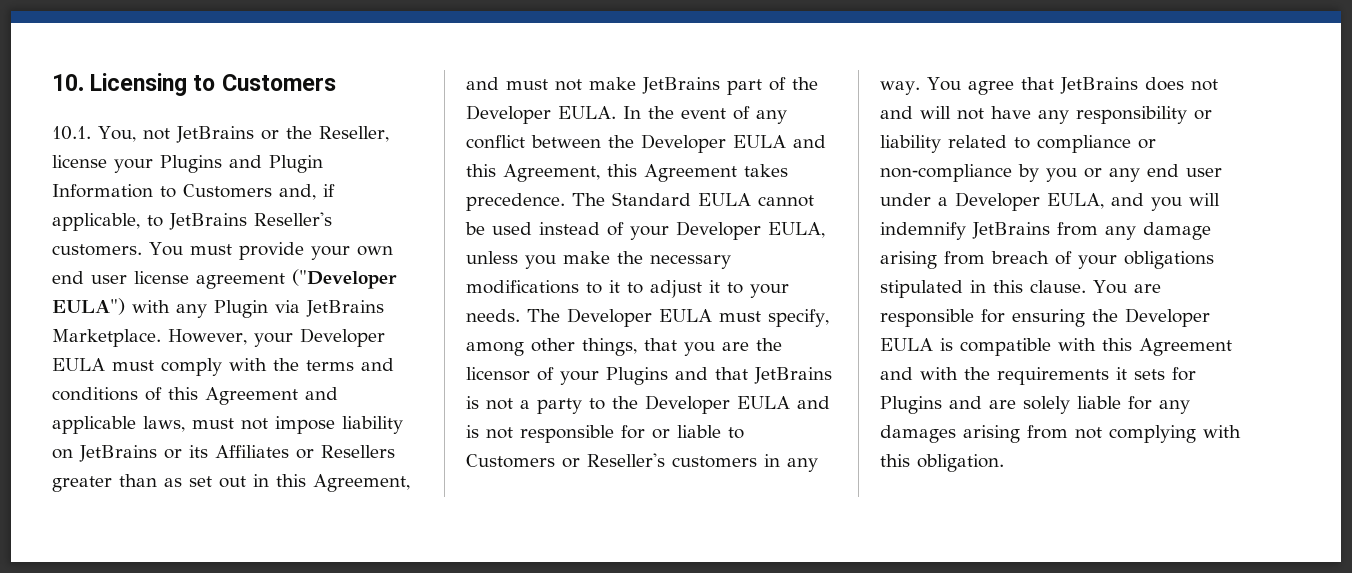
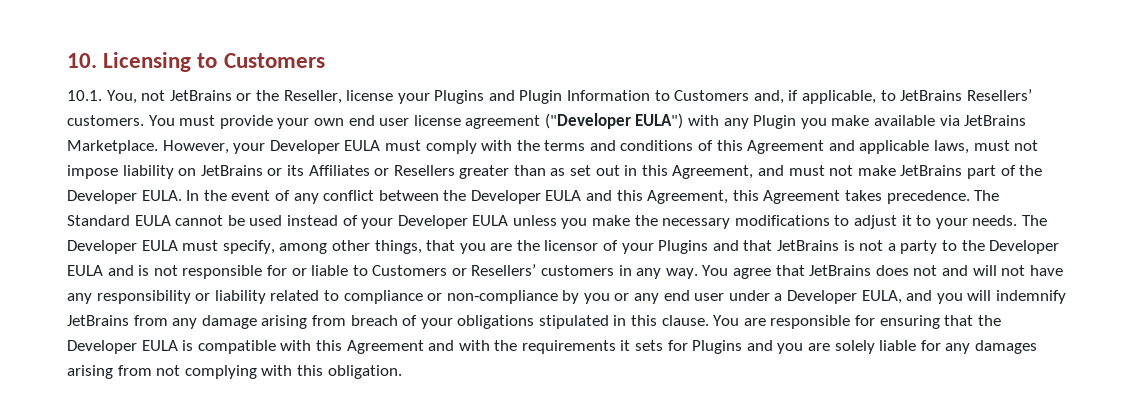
[254,212,332,226] Reseller's -> [966,89,1032,101] Resellers’
(268, 309) none -> [800,115,936,129] you make available
[768,222,825,238] EULA, -> [472,215,509,226] EULA
[609,280,643,294] it to -> (850, 220) none
[587,453,665,467] Reseller's -> [471,264,537,276] Resellers’
(1085, 318) none -> [944,315,974,326] that
(982, 402) none -> [777,343,804,354] you

